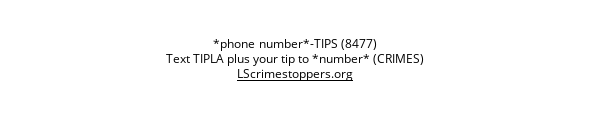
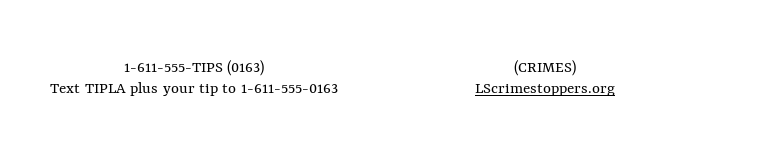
[213,39,377,51] *phone number*-TIPS (8477) -> [123,60,265,76] 1-611-555-TIPS (0163)
[312,54,371,63] *number* -> [240,84,338,93] 1-611-555-0163

